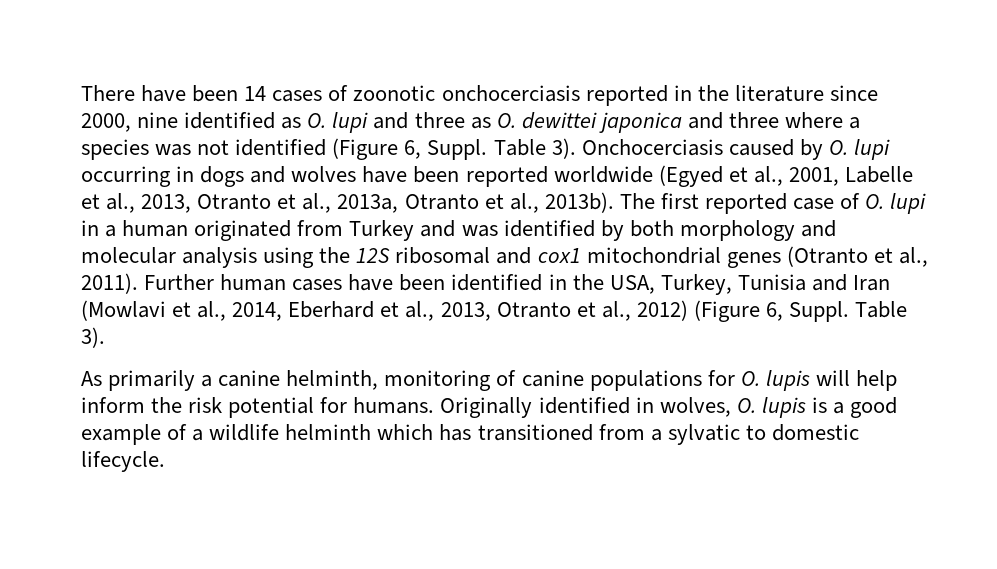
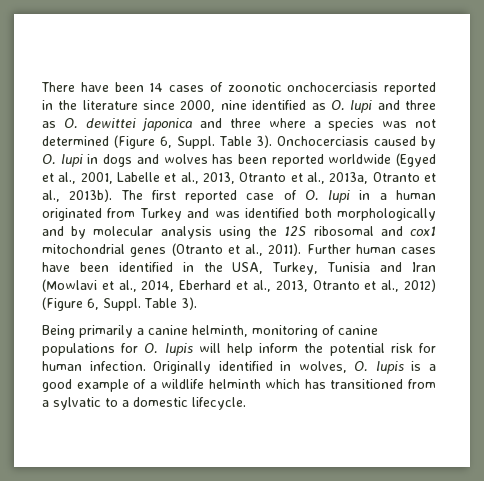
[235,139,327,156] identified -> [42,136,109,146] determined
[81,166,171,187] occurring -> (83, 160) none
[362,166,408,183] have -> [212,154,234,164] has
[600,220,836,241] by both morphology and -> [304,208,436,221] [42,226,87,239] both morphologically and by
[81,371,102,386] As -> [42,325,75,338] Being
[188,397,435,418] risk potential for humans. -> [329,343,436,356] [42,361,146,371] potential risk for human infection.
(766, 432) none -> [122,400,129,407] a

